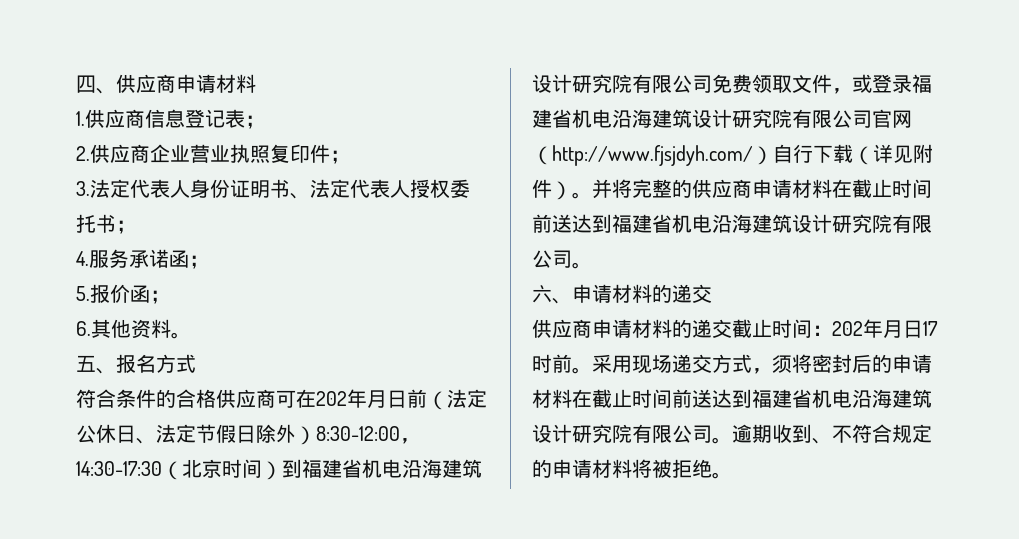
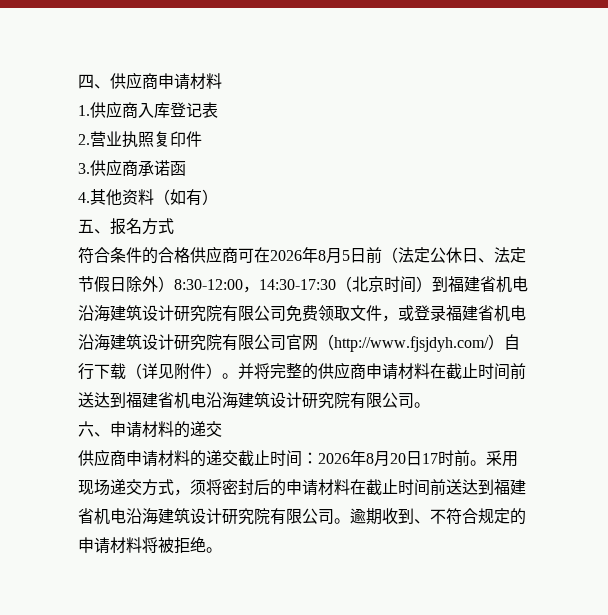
[145,109,185,128] 信息 -> [138,102,170,118] 入库
[245,115,265,129] ； -> (218, 110) none
[90,144,190,163] 供应商企业 -> (90, 139) none
[330,150,350,164] ； -> (202, 139) none
[90,179,470,199] [76,214,136,234] [76,249,209,269] [76,284,170,304] [76,319,191,339] 法定代表人身份证明书、法定代表人授权委托书； // 4.服务承诺函； // 5.报价函； // 6.其他资料。 -> [90,159,186,176] [78,189,218,206] 供应商承诺函 // 4.其他资料（如有）
[316,389,387,408] 202年月 -> [270,247,350,264] 2026年8月5
[832,319,903,338] 202年月 -> [318,450,406,467] 2026年8月20

